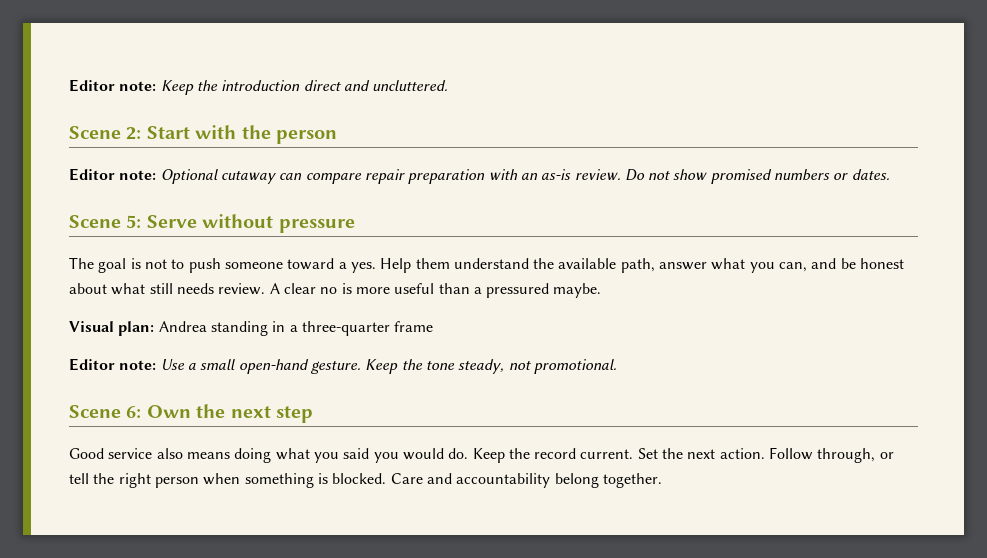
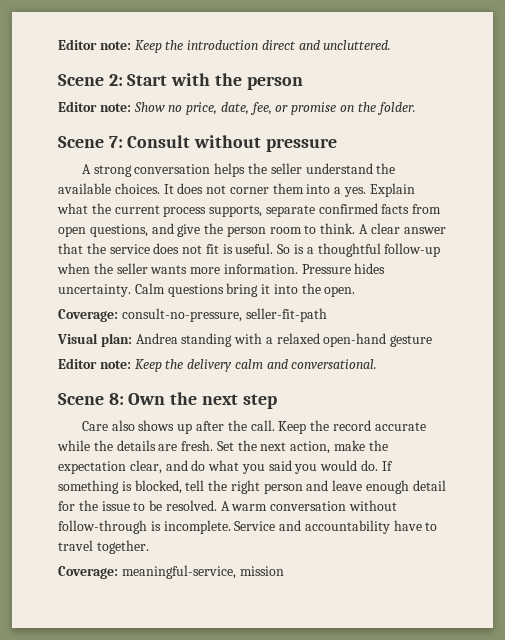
[160,169,890,184] [69,215,197,228] Optional cutaway can compare repair preparation with an as-is review. Do not show promised numbers or dates. // Scene 5: Serve -> [133,102,416,115] [58,135,191,148] Show no price, date, fee, or promise on the folder. // Scene 7: Consult
[69,257,905,273] [69,283,602,298] [69,321,434,336] [69,358,617,374] [69,405,142,418] The goal is not to push someone toward a yes. Help them understand the available path, answer what you can, and be honest about what still needs review. A clear no is more useful than a pressured maybe. // Visual plan: Andrea standing in a three-quarter frame // Editor note: Use a small open-hand gesture. Keep the tone steady, not promotional. // Scene 6: -> [81,163,396,177] [58,183,415,197] [57,203,442,217] [58,223,446,237] [58,243,441,257] [57,263,386,274] [58,283,356,297] [58,308,327,322] [57,333,433,347] [58,358,378,372] [58,393,124,405] A strong conversation helps the seller understand the available choices. It does not corner them into a yes. Explain what the current process supports, separate confirmed facts from open questions, and give the person room to think. A clear answer that the service does not fit is useful. So is a thoughtful follow-up when the seller wants more information. Pressure hides uncertainty. Calm questions bring it into the open. // Coverage: consult-no-pressure, seller-fit-path // Visual plan: Andrea standing with a relaxed open-hand gesture // Editor note: Keep the delivery calm and conversational. // Scene 8:
[69,448,272,463] Good service also means doing -> [81,420,426,434] [57,440,388,454] [58,460,206,474] Care also shows up after the call. Keep the record accurate while the details are fresh. Set the next action, make the expectation clear, and do
[472,447,894,463] [69,473,662,488] Keep the record current. Set the next action. Follow through, or tell the right person when something is blocked. Care and accountability belong together. -> [381,461,393,471] [58,480,446,494] [58,500,398,511] [58,520,438,534] [58,540,149,554] [58,565,284,579] If something is blocked, tell the right person and leave enough detail for the issue to be resolved. A warm conversation without follow-through is incomplete. Service and accountability have to travel together. // Coverage: meaningful-service, mission

